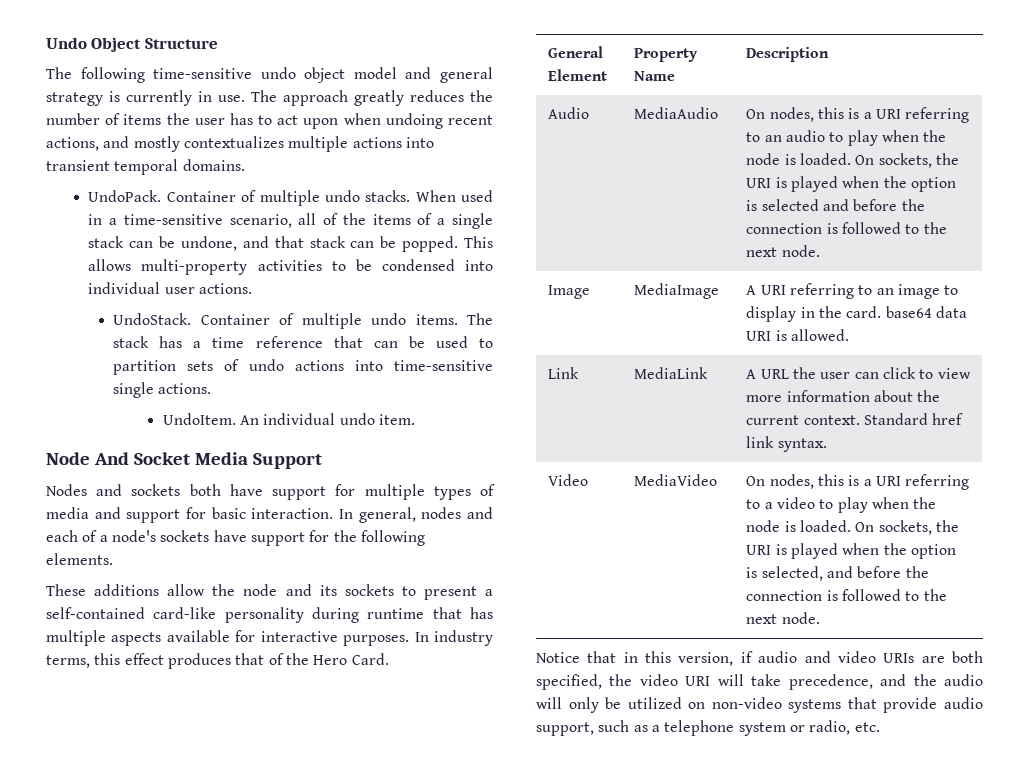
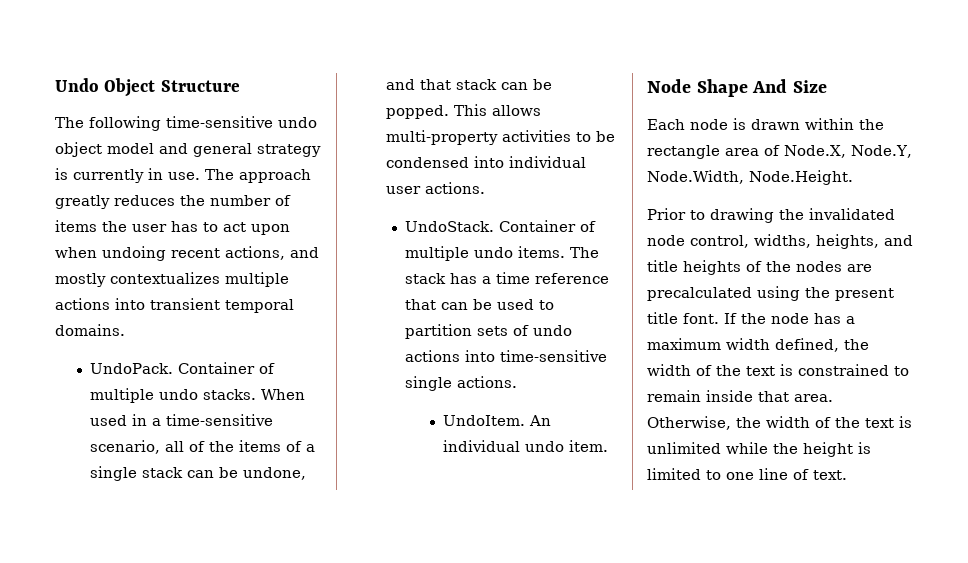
[93,452,322,469] [46,484,496,500] [46,507,494,523] [46,530,425,546] [46,553,113,565] [46,584,494,600] [46,607,493,623] [46,630,493,646] [46,653,389,669] [548,46,604,58] [548,69,608,81] [634,48,699,62] [634,71,676,81] [746,47,830,62] [548,107,590,119] [634,107,719,119] [746,107,970,123] [746,130,947,146] [746,153,959,168] [746,176,956,192] [746,199,925,211] [746,222,947,234] [746,245,820,257] [548,285,591,299] [634,283,720,299] [746,283,959,299] [746,306,967,322] [746,329,849,341] [548,367,580,379] [634,367,709,379] [746,367,971,379] [746,390,941,402] [746,413,964,425] [746,436,827,452] [548,474,589,486] [634,474,718,486] [746,474,970,490] [746,497,937,513] [746,520,959,535] [746,543,956,559] [746,566,929,581] [746,589,947,601] [746,612,820,624] [536,651,984,666] [536,674,984,690] [536,697,983,713] [536,720,880,736] And Socket Media Support // Nodes and sockets both have support for multiple types of media and support for basic interaction. In general, nodes and each of a node's sockets have support for the following elements. // These additions allow the node and its sockets to present a self-contained card-like personality during runtime that has multiple aspects available for interactive purposes. In industry terms, this effect produces that of the Hero Card. // General Element | Property Name | Description // Audio | MediaAudio | On nodes, this is a URI referring to an audio to play when the node is loaded. On sockets, the URI is played when the option is selected and before the connection is followed to the next node. // Image | MediaImage | A URI referring to an image to display in the card. base64 data URI is allowed. // Link | MediaLink | A URL the user can click to view more information about the current context. Standard href link syntax. // Video | MediaVideo | On nodes, this is a URI referring to a video to play when the node is loaded. On sockets, the URI is played when the option is selected, and before the connection is followed to the next node. // Notice that in this version, if audio and video URIs are both specified, the video URI will take precedence, and the audio will only be utilized on non-video systems that provide audio support, such as a telephone system or radio, etc. -> [696,79,828,97] [647,118,884,130] [647,145,912,159] [647,170,853,185] [647,208,895,223] [647,234,913,249] [647,260,872,275] [647,286,894,301] [647,312,855,324] [647,338,869,352] [647,364,909,376] [647,390,833,402] [647,416,912,430] [647,442,871,457] [647,468,847,480] Shape And Size // Each node is drawn within the rectangle area of Node.X, Node.Y, Node.Width, Node.Height. // Prior to drawing the invalidated node control, widths, heights, and title heights of the nodes are precalculated using the present title font. If the node has a maximum width defined, the width of the text is constrained to remain inside that area. Otherwise, the width of the text is unlimited while the height is limited to one line of text.

